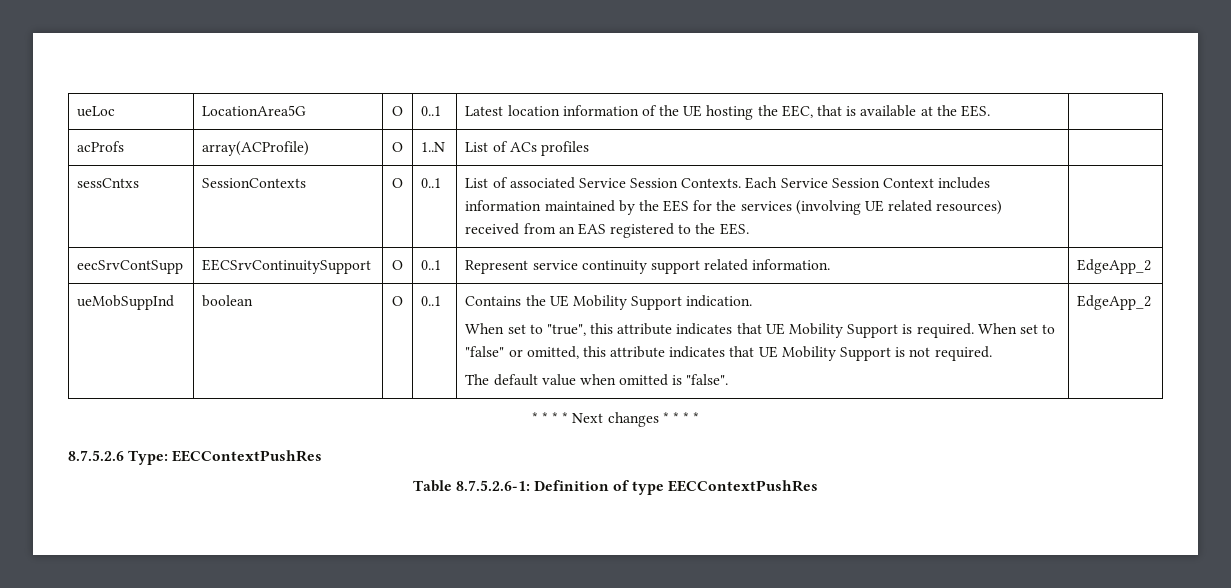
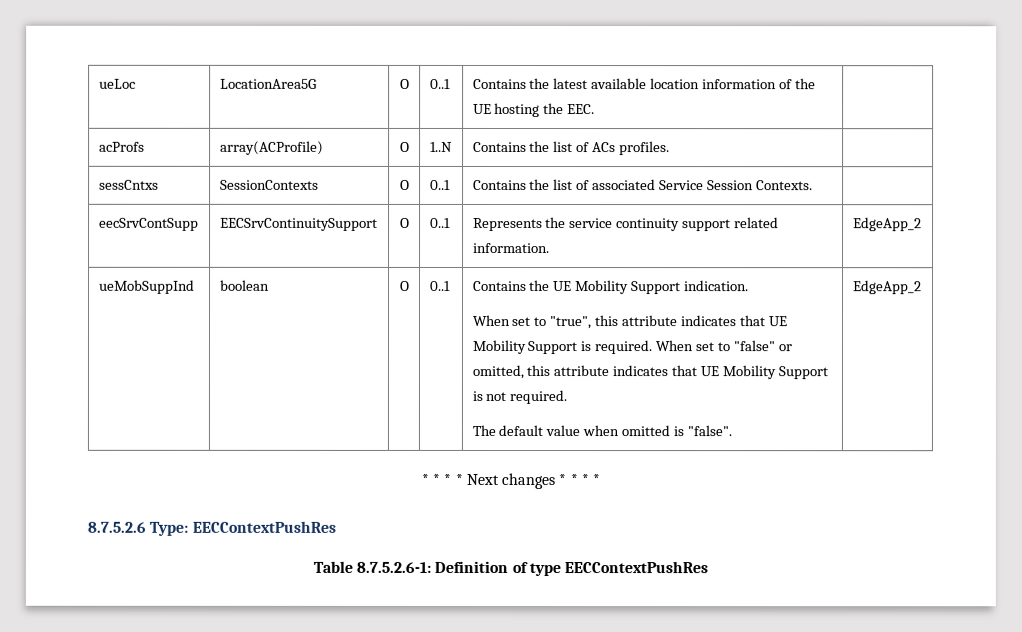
[465,106,504,116] Latest -> [472,78,648,90] Contains the latest available
[781,105,990,118] EEC, that is available at the EES. -> [567,104,596,115] EEC.
[465,142,489,152] List -> [472,141,574,153] Contains the list
[540,141,589,156] profiles -> [619,141,671,156] profiles.
[465,178,489,188] List -> [472,179,574,191] Contains the list
[745,177,991,189] [465,200,1003,215] [465,223,749,238] Each Service Session Context includes information maintained by the EES for the services (involving UE related resources) received from an EAS registered to the EES. -> (813, 185) none
[465,260,529,274] Represent -> [472,217,567,232] Represents the

